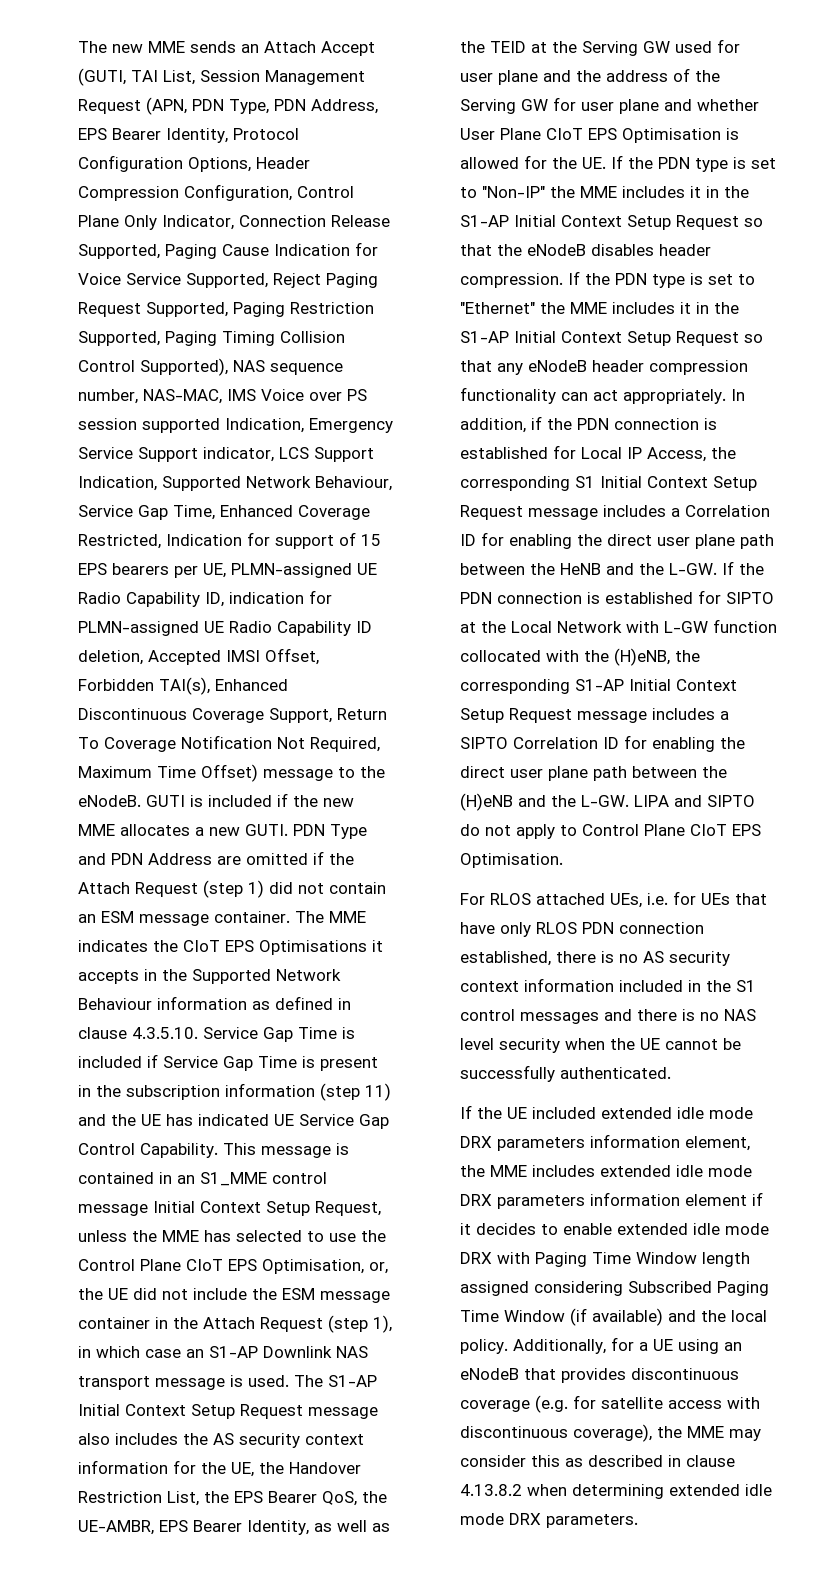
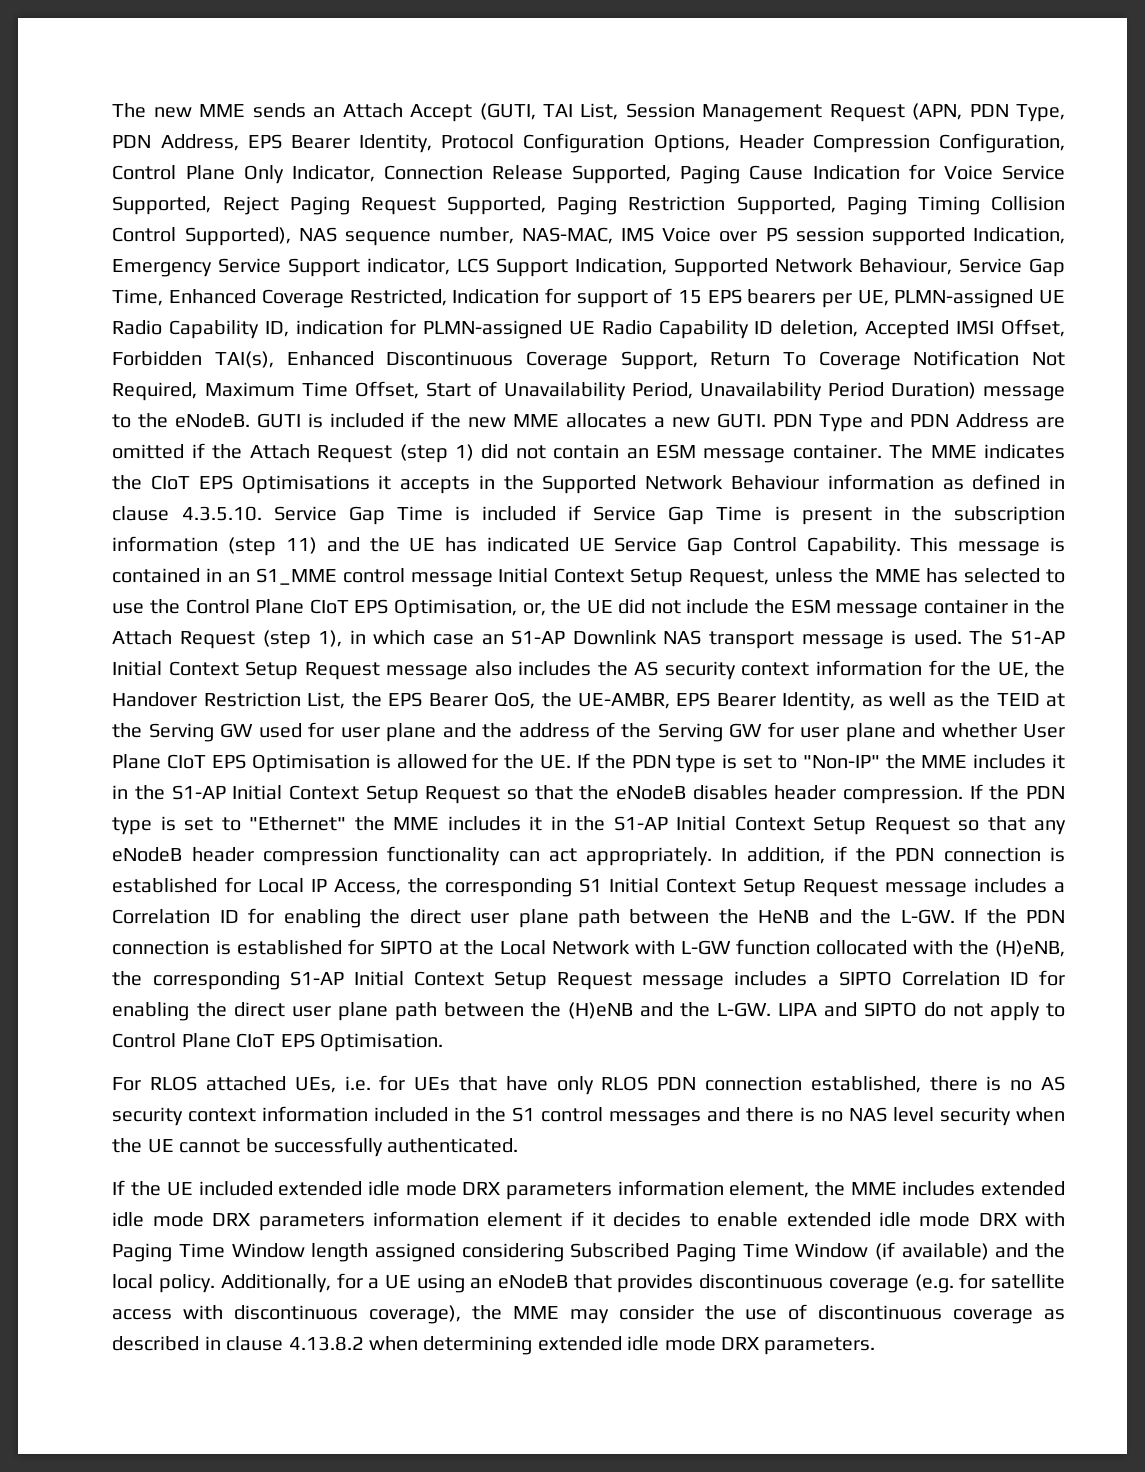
[200,764,258,782] Offset) -> [354,381,976,401] Offset, Start of Unavailability Period, Unavailability Period Duration)
[530,1455,560,1467] this -> [704,1304,1034,1324] the use of discontinuous coverage

